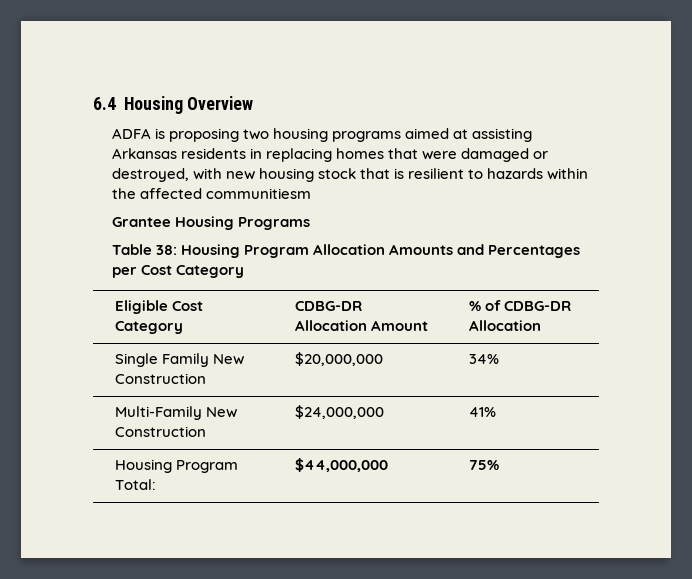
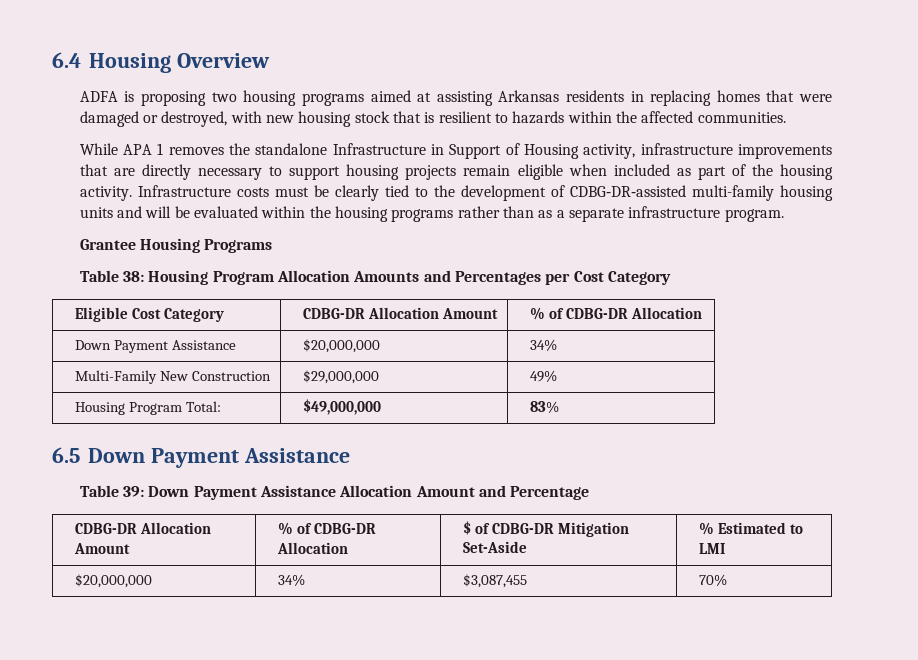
[205,188,311,199] communitiesm -> [697,112,786,123] [79,143,833,159] [79,164,834,180] [79,185,833,201] [79,206,784,222] communities. // While APA 1 removes the standalone Infrastructure in Support of Housing activity, infrastructure improvements that are directly necessary to support housing projects remain eligible when included as part of the housing activity. Infrastructure costs must be clearly tied to the development of CDBG‑DR‑assisted multi-family housing units and will be evaluated within the housing programs rather than as a separate infrastructure program.
[115,353,245,367] [115,373,207,384] Single Family New Construction -> [75,340,237,353] Down Payment Assistance
[295,405,385,419] [469,407,497,417] $24,000,000 | 41% -> [303,370,380,384] [530,370,558,382] $29,000,000 | 49%
[295,458,389,472] [469,460,500,470] $44,000,000 | 75% -> [303,399,382,415] [530,401,560,413] [52,447,350,468] [79,485,590,500] [75,522,212,534] [74,543,131,554] [278,522,377,535] [277,542,349,554] [463,521,630,537] [463,541,528,553] [699,522,804,535] [699,543,726,554] [75,574,153,588] [278,574,306,586] [463,574,528,588] [699,574,728,586] $49,000,000 | 83% // 6.5 Down Payment Assistance // Table 39: Down Payment Assistance Allocation Amount and Percentage // CDBG-DR Allocation Amount | % of CDBG-DR Allocation | $ of CDBG-DR Mitigation Set-Aside | % Estimated to LMI // $20,000,000 | 34% | $3,087,455 | 70%

